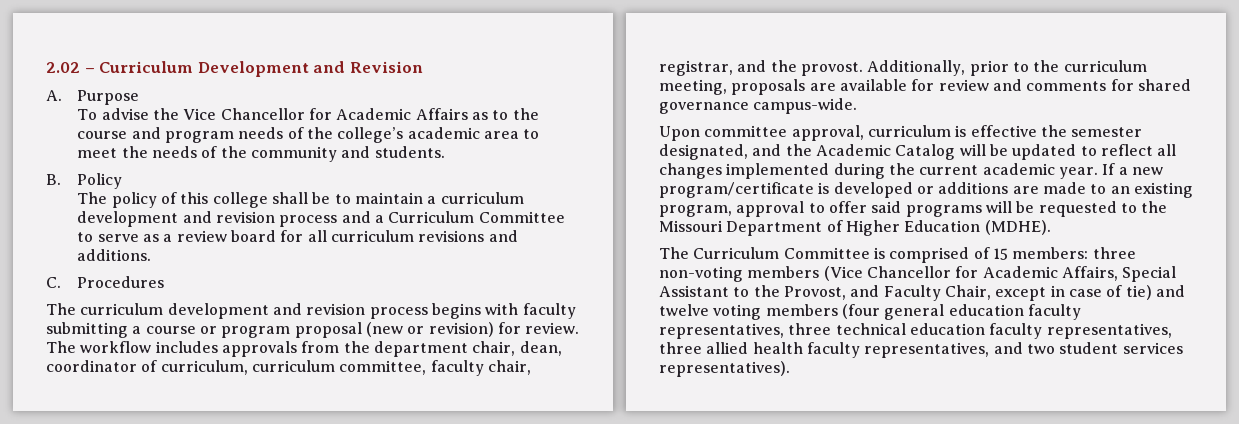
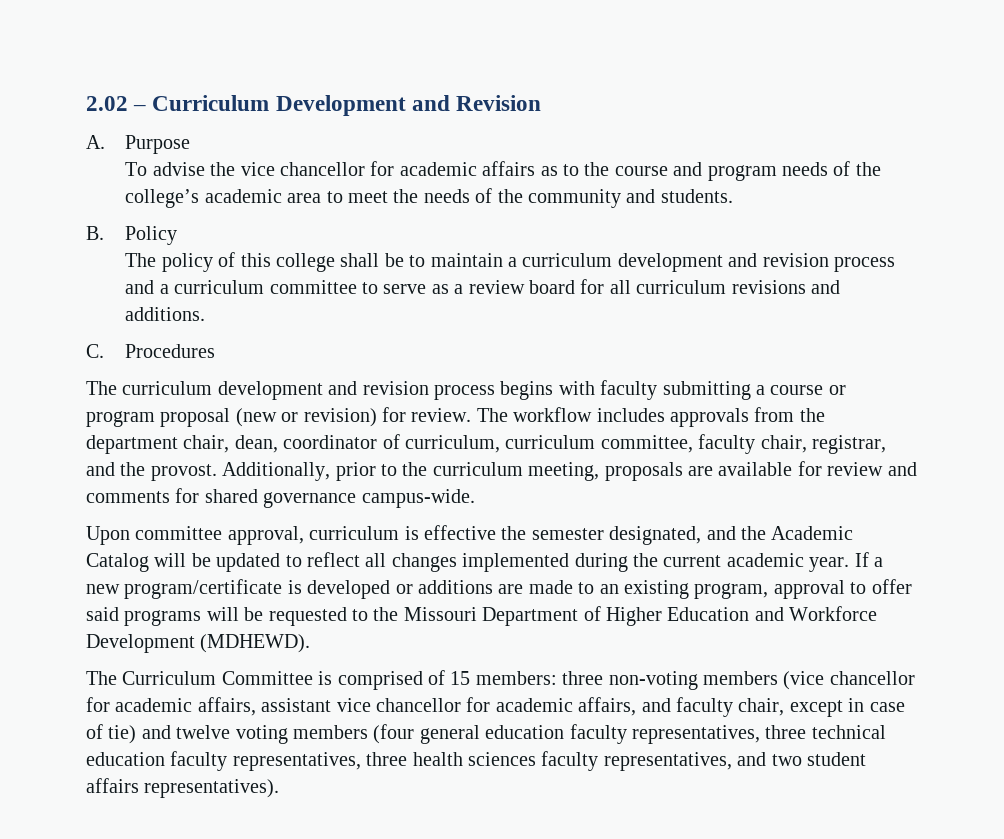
[183,108,468,120] Vice Chancellor for Academic Affairs -> [240,161,536,176] vice chancellor for academic affairs
[388,211,565,223] Curriculum Committee -> [174,280,357,294] curriculum committee
[984,220,1051,235] (MDHE). -> [754,606,878,621] [86,634,311,653] and Workforce Development (MDHEWD).
[823,266,1177,282] [659,285,991,301] (Vice Chancellor for Academic Affairs, Special Assistant to the Provost, and Faculty Chair, -> [783,671,915,690] [86,697,785,717] (vice chancellor for academic affairs, assistant vice chancellor for academic affairs, and faculty chair,
[706,342,803,354] allied health -> [412,752,536,766] health sciences
[1122,342,1183,354] services -> [86,778,139,793] affairs

